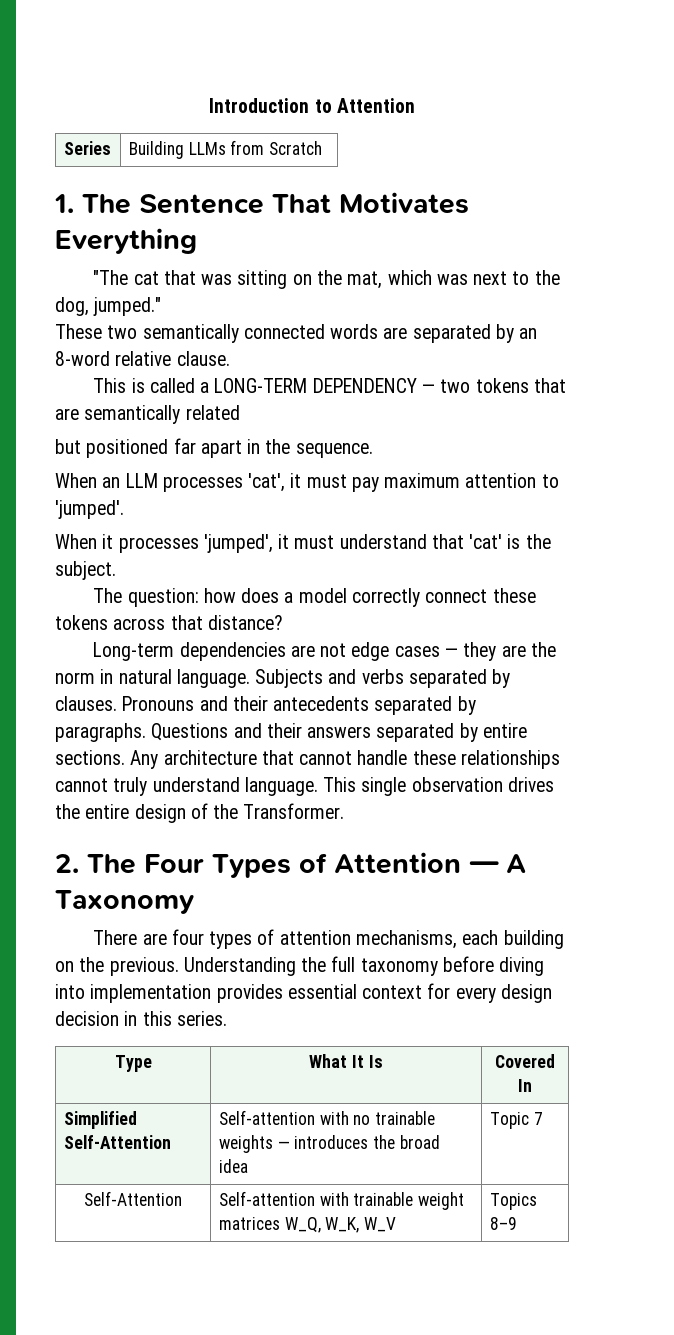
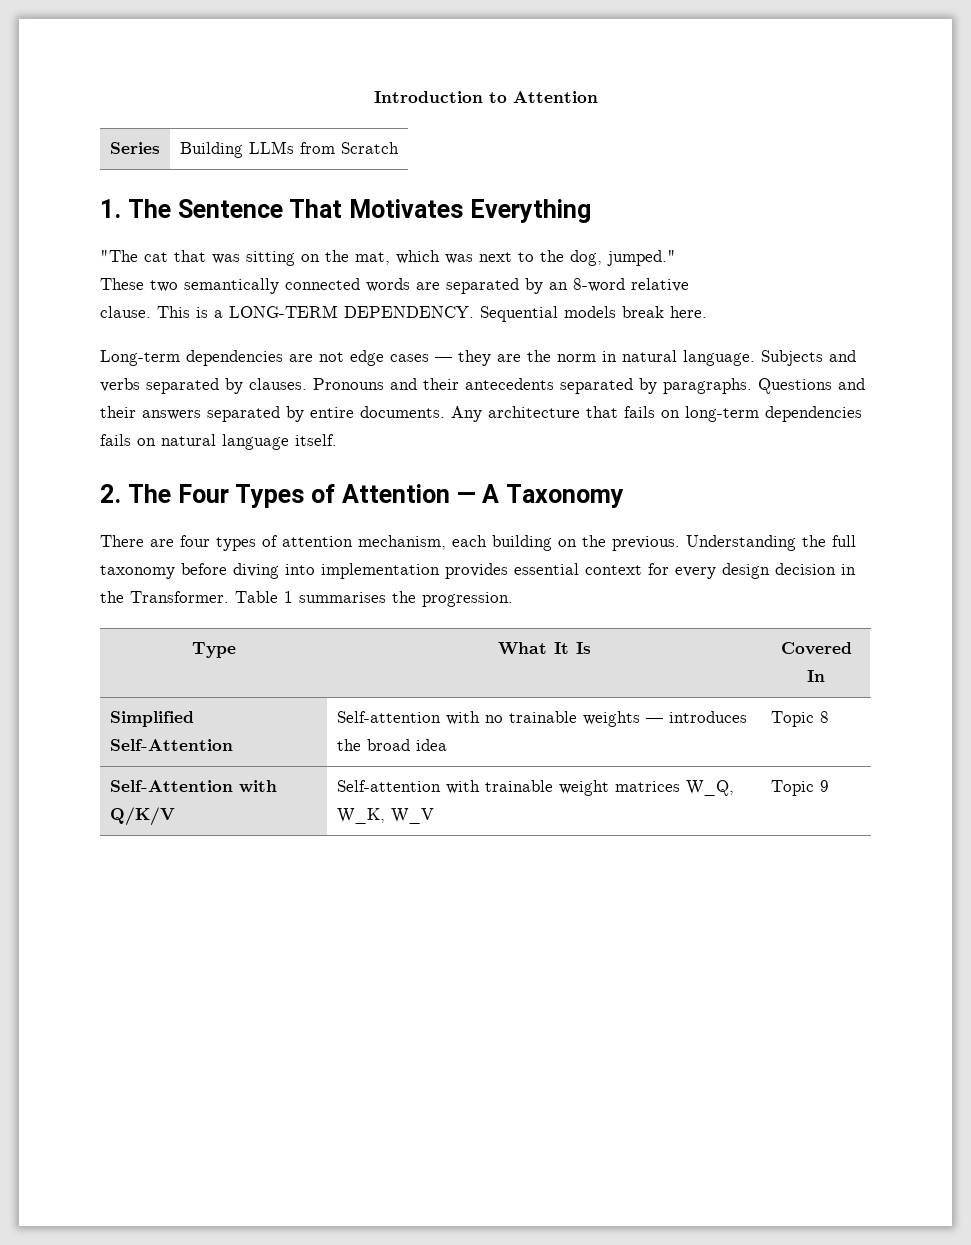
(172, 358) none -> (689, 285) //
(230, 358) // -> (151, 312) none
[149,378,195,393] called -> (208, 312) none
[312,378,566,393] [55,405,240,424] [55,438,373,458] [55,473,559,492] [55,500,124,519] [55,534,551,553] [55,561,116,580] [93,588,536,607] [55,615,283,630] DEPENDENCY — two tokens that are semantically related // but positioned far apart in the sequence. // When an LLM processes 'cat', it must pay maximum attention to 'jumped'. // When it processes 'jumped', it must understand that 'cat' is the subject. // The question: how does a model correctly connect these tokens across that distance? -> [344,306,707,322] DEPENDENCY. Sequential models break here.
[55,750,125,765] sections. -> [360,406,445,418] documents.
[299,750,560,769] [55,777,554,796] [55,803,345,823] cannot handle these relationships cannot truly understand language. This single observation drives the entire design of the Transformer. -> [624,406,862,422] [100,434,337,450] fails on long-term dependencies fails on natural language itself.
[356,930,458,949] mechanisms, -> [358,535,446,550] mechanism,
[142,1011,227,1026] this series. -> [100,591,513,607] the Transformer. Table 1 summarises the progression.
[533,1112,543,1125] [84,1191,182,1206] 7 // Self-Attention -> [819,711,829,723] [109,780,277,793] [109,807,175,826] 8 // Self-Attention with Q/K/V
[489,1193,537,1210] [489,1217,517,1230] Topics 8–9 -> [770,780,829,796] Topic 9

